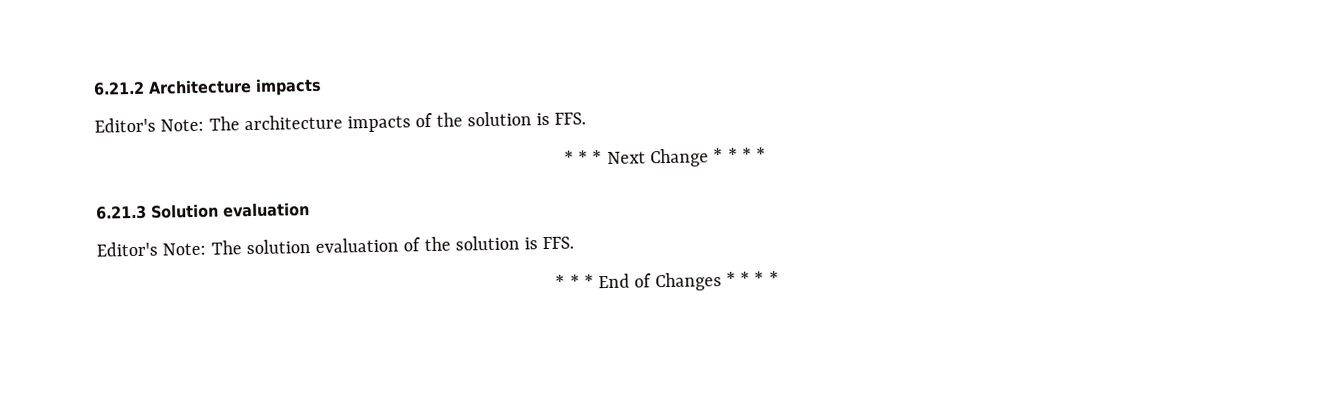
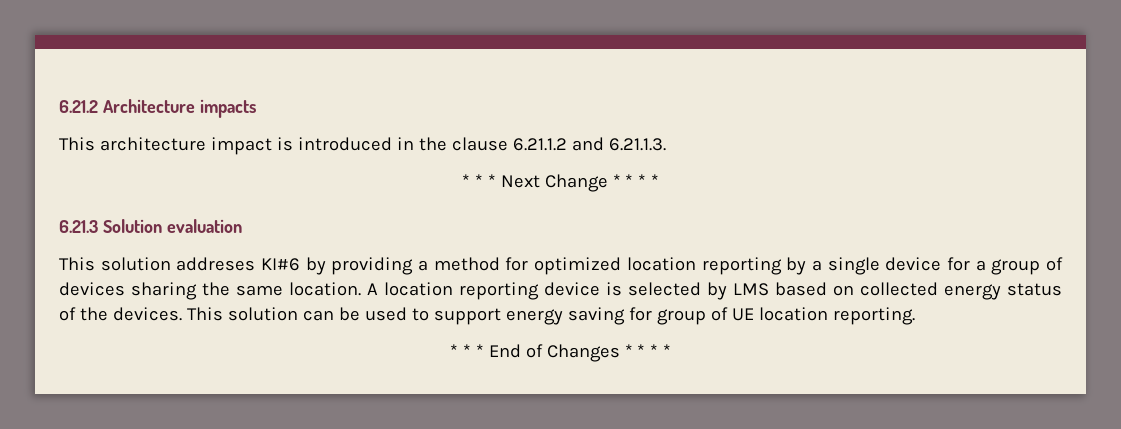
[94,111,587,133] Editor's Note: The architecture impacts of the solution is FFS. -> [59,137,666,155] This architecture impact is introduced in the clause 6.21.1.2 and 6.21.1.3.
[96,235,575,257] Editor's Note: The solution evaluation of the solution is FFS. -> [59,257,1064,275] [59,282,1062,300] [59,307,915,325] This solution addreses KI#6 by providing a method for optimized location reporting by a single device for a group of devices sharing the same location. A location reporting device is selected by LMS based on collected energy status of the devices. This solution can be used to support energy saving for group of UE location reporting.

